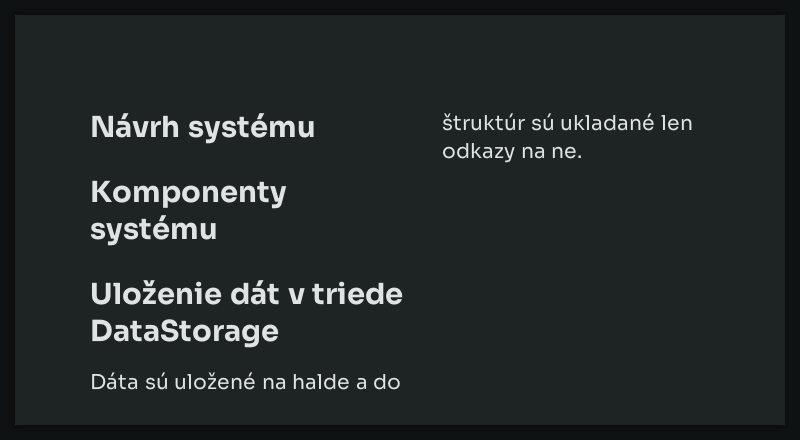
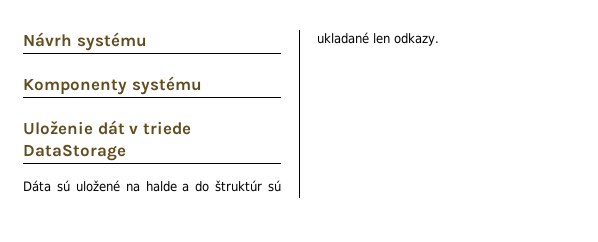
[442,143,583,163] odkazy na ne. -> [394,33,439,46] odkazy.

